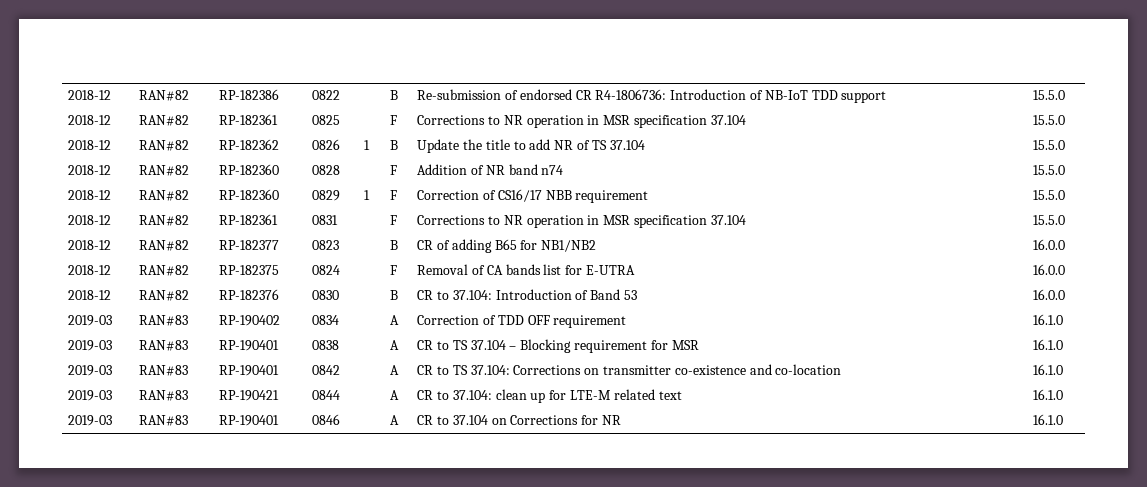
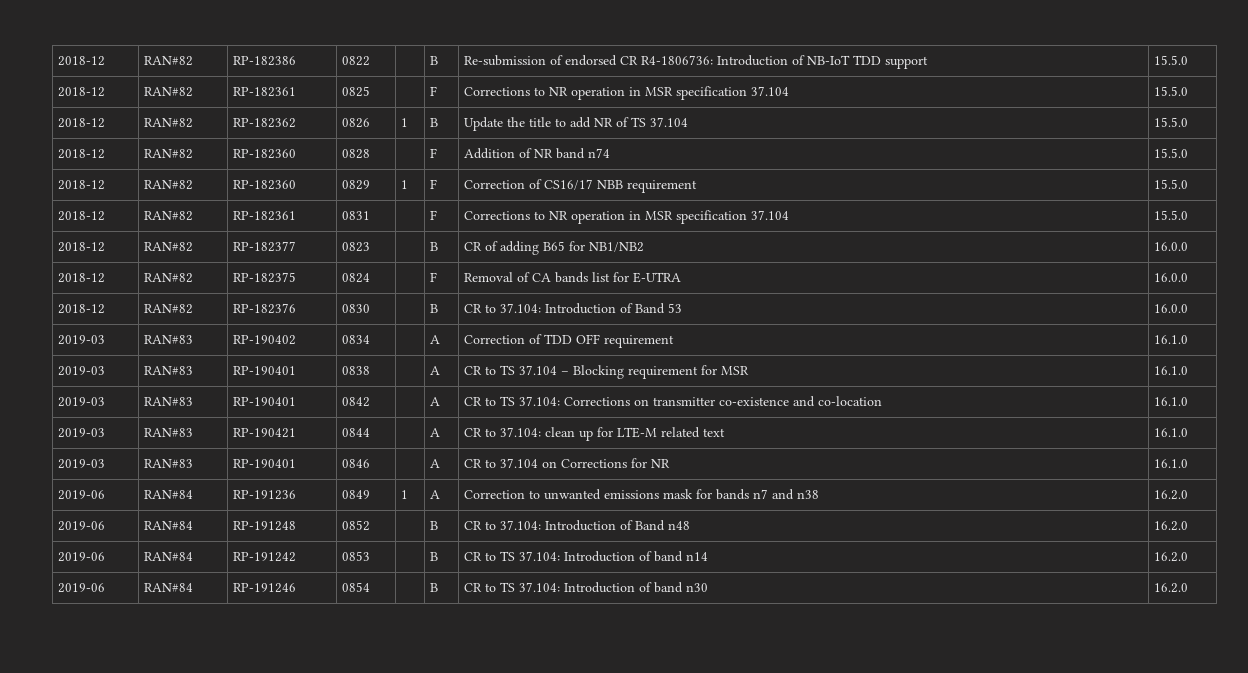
(1064, 419) none -> [58,490,106,500] [144,490,194,499] [233,490,297,500] [342,490,371,499] [401,490,409,499] [430,490,441,499] [464,489,820,500] [1154,490,1189,500] [58,521,106,531] [144,521,194,530] [233,521,297,531] [342,520,371,531] [430,521,439,530] [464,520,691,531] [1154,521,1189,531] [58,552,106,562] [144,552,194,561] [233,552,297,562] [342,551,371,561] [430,552,439,561] [464,551,709,562] [1154,552,1189,562] [58,583,106,593] [144,583,194,592] [233,583,297,593] [342,582,371,592] [430,583,439,592] [464,582,709,593] [1154,583,1189,593] // 2019-06 | RAN#84 | RP-191236 | 0849 | 1 | A | Correction to unwanted emissions mask for bands n7 and n38 | 16.2.0 // 2019-06 | RAN#84 | RP-191248 | 0852 | | B | CR to 37.104: Introduction of Band n48 | 16.2.0 // 2019-06 | RAN#84 | RP-191242 | 0853 | | B | CR to TS 37.104: Introduction of band n14 | 16.2.0 // 2019-06 | RAN#84 | RP-191246 | 0854 | | B | CR to TS 37.104: Introduction of band n30 | 16.2.0

